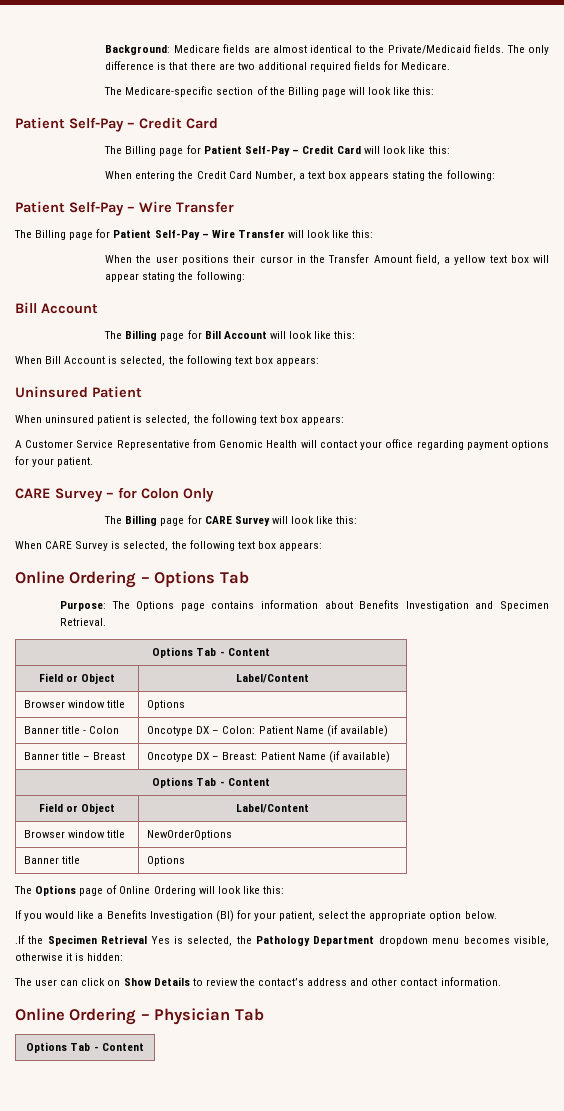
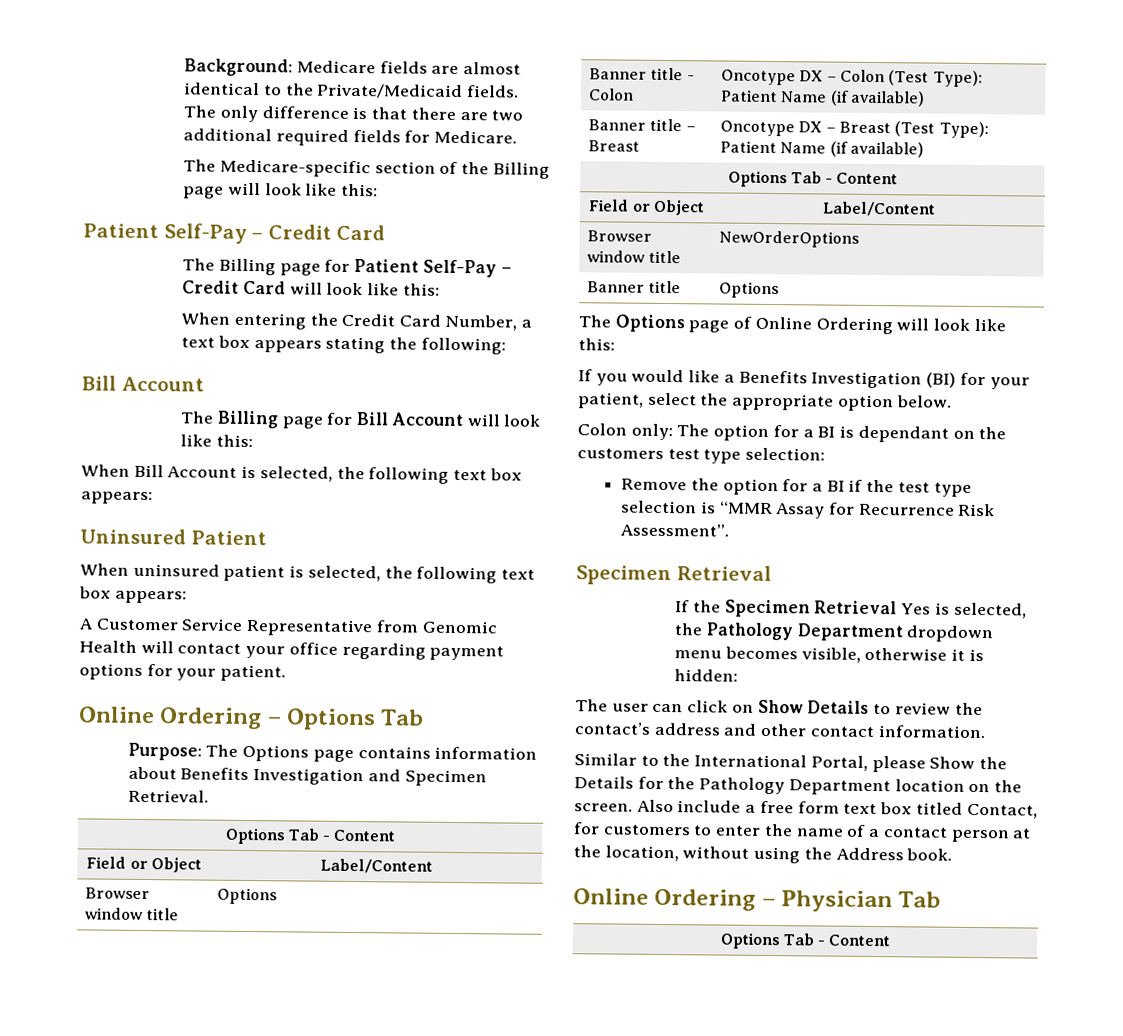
[15,201,234,216] [14,229,374,240] [105,254,549,265] [105,271,245,282] // Patient Self-Pay – Wire Transfer // The Billing page for Patient Self-Pay – Wire Transfer will look like this: // When the user positions their cursor in the Transfer Amount field, a yellow text box will appear stating the following: -> (506, 346) none
[15,487,214,502] [104,515,358,526] [15,540,322,551] // CARE Survey – for Colon Only // The Billing page for CARE Survey will look like this: // When CARE Survey is selected, the following text box appears: -> (287, 673) none
[222,726,256,734] Colon: -> [839,69,983,88] Colon (Test Type):
[222,752,258,760] Breast: -> [838,121,989,139] Breast (Test Type):
[15,935,25,944] .If -> [577,423,1007,443] [577,447,826,464] [621,478,972,497] [621,500,996,519] [620,523,730,537] [576,565,772,586] [675,600,691,613] Colon only: The option for a BI is dependant on the customers test type selection: // Remove the option for a BI if the test type selection is “MMR Assay for Recurrence Risk Assessment”. // Specimen Retrieval // If
(501, 981) none -> [574,753,1008,773] [574,776,1023,796] [574,799,1038,819] [573,822,1032,843] [573,845,953,864] // Similar to the International Portal, please Show the Details for the Pathology Department location on the screen. Also include a free form text box titled Contact, for customers to enter the name of a contact person at the location, without using the Address book.

